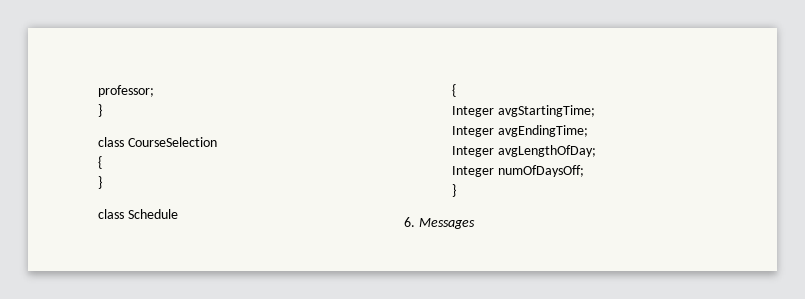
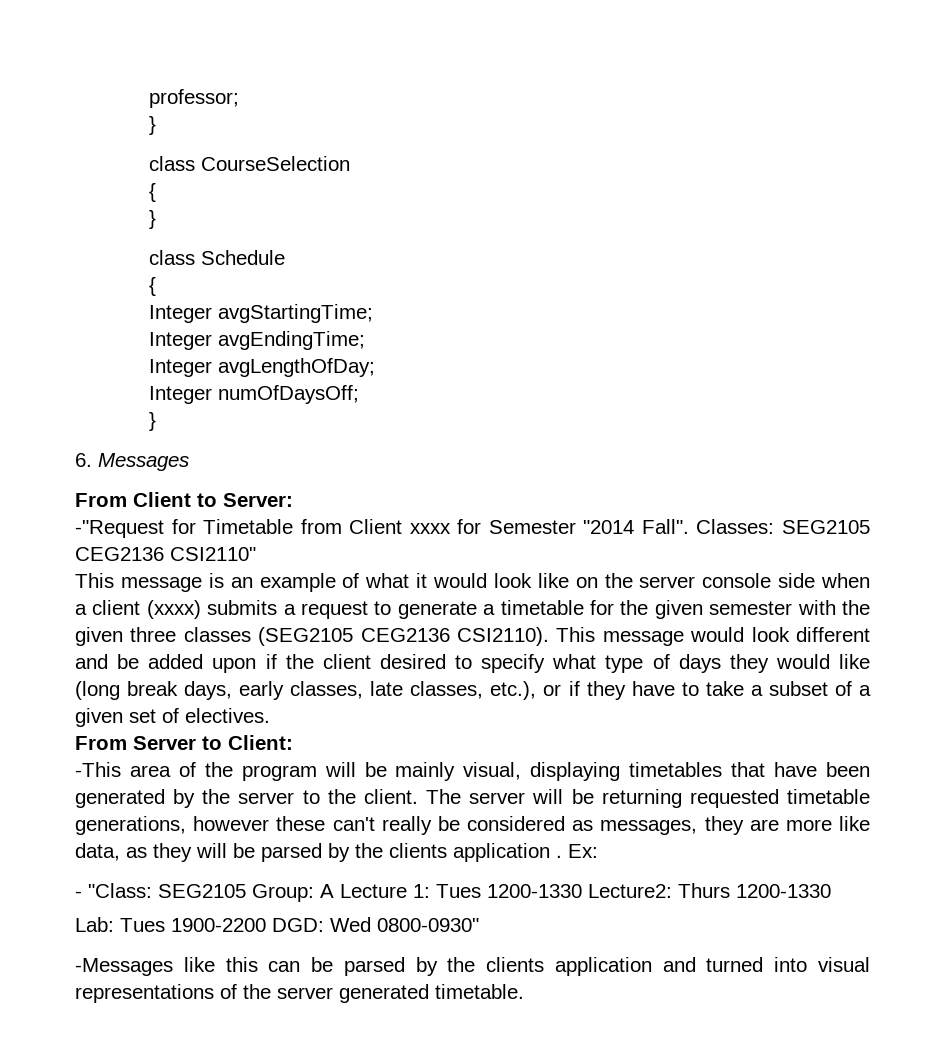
(475, 223) none -> [75,492,293,507] [75,519,870,538] [75,547,256,561] [75,573,870,592] [75,600,870,619] [75,627,870,646] [75,654,870,673] [75,681,871,700] [75,708,270,727] [75,735,293,750] [75,762,870,781] [75,789,870,808] [75,816,870,835] [75,843,598,862] [75,883,831,902] [75,917,479,932] [75,957,870,976] [75,984,524,1003] // From Client to Server: // -"Request for Timetable from Client xxxx for Semester "2014 Fall". Classes: SEG2105 CEG2136 CSI2110" // This message is an example of what it would look like on the server console side when a client (xxxx) submits a request to generate a timetable for the given semester with the given three classes (SEG2105 CEG2136 CSI2110). This message would look different and be added upon if the client desired to specify what type of days they would like (long break days, early classes, late classes, etc.), or if they have to take a subset of a given set of electives. // From Server to Client: // -This area of the program will be mainly visual, displaying timetables that have been generated by the server to the client. The server will be returning requested timetable generations, however these can't really be considered as messages, they are more like data, as they will be parsed by the clients application . Ex: // - "Class: SEG2105 Group: A Lecture 1: Tues 1200-1330 Lecture2: Thurs 1200-1330 // Lab: Tues 1900-2200 DGD: Wed 0800-0930" // -Messages like this can be parsed by the clients application and turned into visual representations of the server generated timetable.

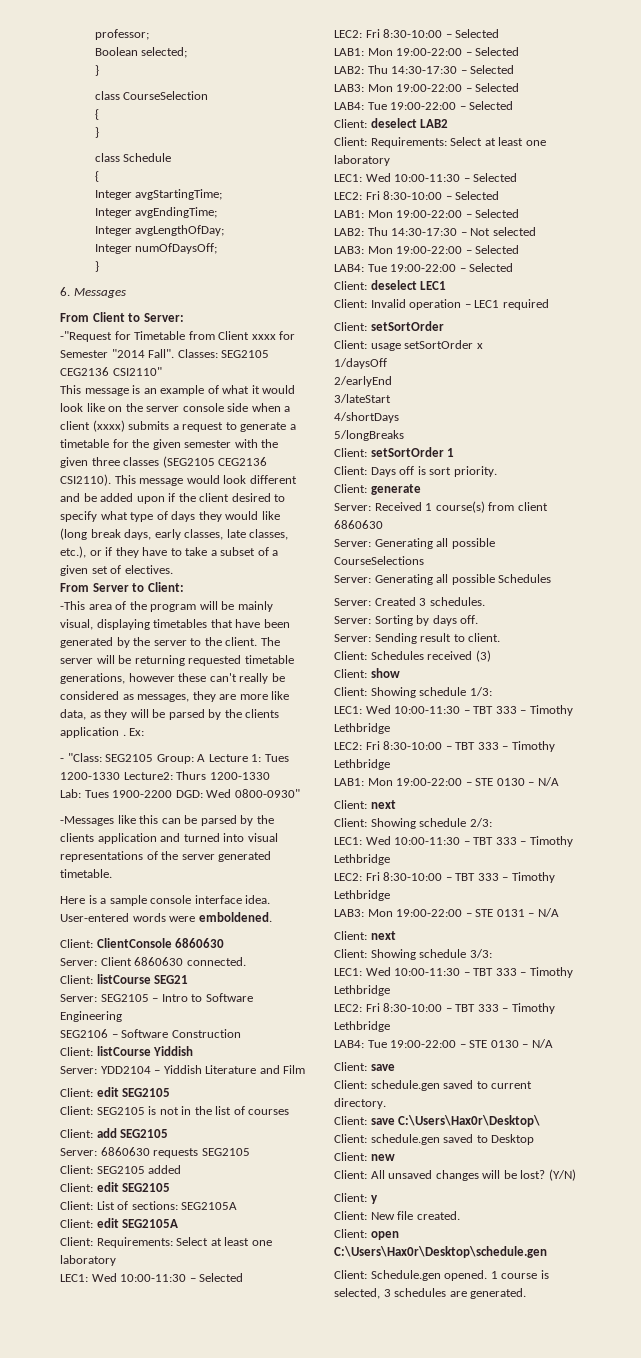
(239, 98) none -> [94,47,188,58] // Boolean selected;
(524, 991) none -> [60,895,271,906] [60,912,272,922] [60,938,225,948] [60,957,246,966] [60,974,189,984] [60,993,253,1002] [60,1011,122,1022] [60,1029,241,1038] [60,1046,194,1056] [60,1065,306,1074] [60,1087,171,1097] [60,1106,290,1115] [60,1128,169,1138] [60,1147,250,1158] [60,1165,182,1174] [60,1182,171,1192] [60,1201,238,1210] [60,1218,179,1228] [60,1237,272,1248] [60,1255,116,1266] [60,1273,244,1282] [334,29,500,38] [334,47,520,56] [334,65,515,74] [334,83,520,92] [334,101,514,110] [334,118,449,128] [334,137,546,148] [334,155,390,166] [334,173,518,182] [334,191,500,200] [334,209,520,218] [334,227,536,236] [334,245,520,254] [334,263,514,272] [334,280,447,290] [334,299,549,310] [334,321,444,331] [334,340,483,351] [334,358,387,369] [334,376,392,387] [334,394,391,403] [334,412,399,423] [334,430,404,441] [334,447,455,457] [334,466,497,477] [334,484,421,495] [334,501,548,513] [334,520,383,529] [334,538,495,549] [334,556,424,565] [334,574,552,585] [334,597,485,606] [334,615,479,626] [334,633,501,644] [334,650,491,662] [334,668,400,678] [334,687,492,698] [334,705,573,716] [334,723,390,734] [334,741,555,752] [334,759,390,770] [334,777,559,786] [334,800,396,809] [334,818,492,829] [334,836,573,847] [334,854,390,865] [334,872,555,883] [334,890,390,901] [334,908,559,917] [334,931,396,940] [334,949,492,960] [334,967,573,978] [334,985,390,996] [334,1003,555,1014] [334,1021,390,1032] [334,1039,553,1048] [334,1062,395,1071] [334,1080,533,1091] [334,1098,386,1109] [334,1115,541,1127] [334,1134,535,1145] [334,1152,395,1161] [334,1169,576,1181] [334,1193,378,1204] [334,1211,460,1220] [334,1229,399,1240] [334,1246,547,1258] [334,1270,549,1281] [334,1288,527,1299] // Here is a sample console interface idea. User-entered words were emboldened. // Client: ClientConsole 6860630 // Server: Client 6860630 connected. // Client: listCourse SEG21 // Server: SEG2105 – Intro to Software Engineering // SEG2106 – Software Construction // Client: listCourse Yiddish // Server: YDD2104 – Yiddish Literature and Film // Client: edit SEG2105 // Client: SEG2105 is not in the list of courses // Client: add SEG2105 // Server: 6860630 requests SEG2105 // Client: SEG2105 added // Client: edit SEG2105 // Client: List of sections: SEG2105A // Client: edit SEG2105A // Client: Requirements: Select at least one laboratory // LEC1: Wed 10:00-11:30 – Selected // LEC2: Fri 8:30-10:00 – Selected // LAB1: Mon 19:00-22:00 – Selected // LAB2: Thu 14:30-17:30 – Selected // LAB3: Mon 19:00-22:00 – Selected // LAB4: Tue 19:00-22:00 – Selected // Client: deselect LAB2 // Client: Requirements: Select at least one laboratory // LEC1: Wed 10:00-11:30 – Selected // LEC2: Fri 8:30-10:00 – Selected // LAB1: Mon 19:00-22:00 – Selected // LAB2: Thu 14:30-17:30 – Not selected // LAB3: Mon 19:00-22:00 – Selected // LAB4: Tue 19:00-22:00 – Selected // Client: deselect LEC1 // Client: Invalid operation – LEC1 required // Client: setSortOrder // Client: usage setSortOrder x // 1/daysOff // 2/earlyEnd // 3/lateStart // 4/shortDays // 5/longBreaks // Client: setSortOrder 1 // Client: Days off is sort priority. // Client: generate // Server: Received 1 course(s) from client 6860630 // Server: Generating all possible CourseSelections // Server: Generating all possible Schedules // Server: Created 3 schedules. // Server: Sorting by days off. // Server: Sending result to client. // Client: Schedules received (3) // Client: show // Client: Showing schedule 1/3: // LEC1: Wed 10:00-11:30 – TBT 333 – Timothy Lethbridge // LEC2: Fri 8:30-10:00 – TBT 333 – Timothy Lethbridge // LAB1: Mon 19:00-22:00 – STE 0130 – N/A // Client: next // Client: Showing schedule 2/3: // LEC1: Wed 10:00-11:30 – TBT 333 – Timothy Lethbridge // LEC2: Fri 8:30-10:00 – TBT 333 – Timothy Lethbridge // LAB3: Mon 19:00-22:00 – STE 0131 – N/A // Client: next // Client: Showing schedule 3/3: // LEC1: Wed 10:00-11:30 – TBT 333 – Timothy Lethbridge // LEC2: Fri 8:30-10:00 – TBT 333 – Timothy Lethbridge // LAB4: Tue 19:00-22:00 – STE 0130 – N/A // Client: save // Client: schedule.gen saved to current directory. // Client: save C:\Users\Hax0r\Desktop\ // Client: schedule.gen saved to Desktop // Client: new // Client: All unsaved changes will be lost? (Y/N) // Client: y // Client: New file created. // Client: open C:\Users\Hax0r\Desktop\schedule.gen // Client: Schedule.gen opened. 1 course is selected, 3 schedules are generated.

